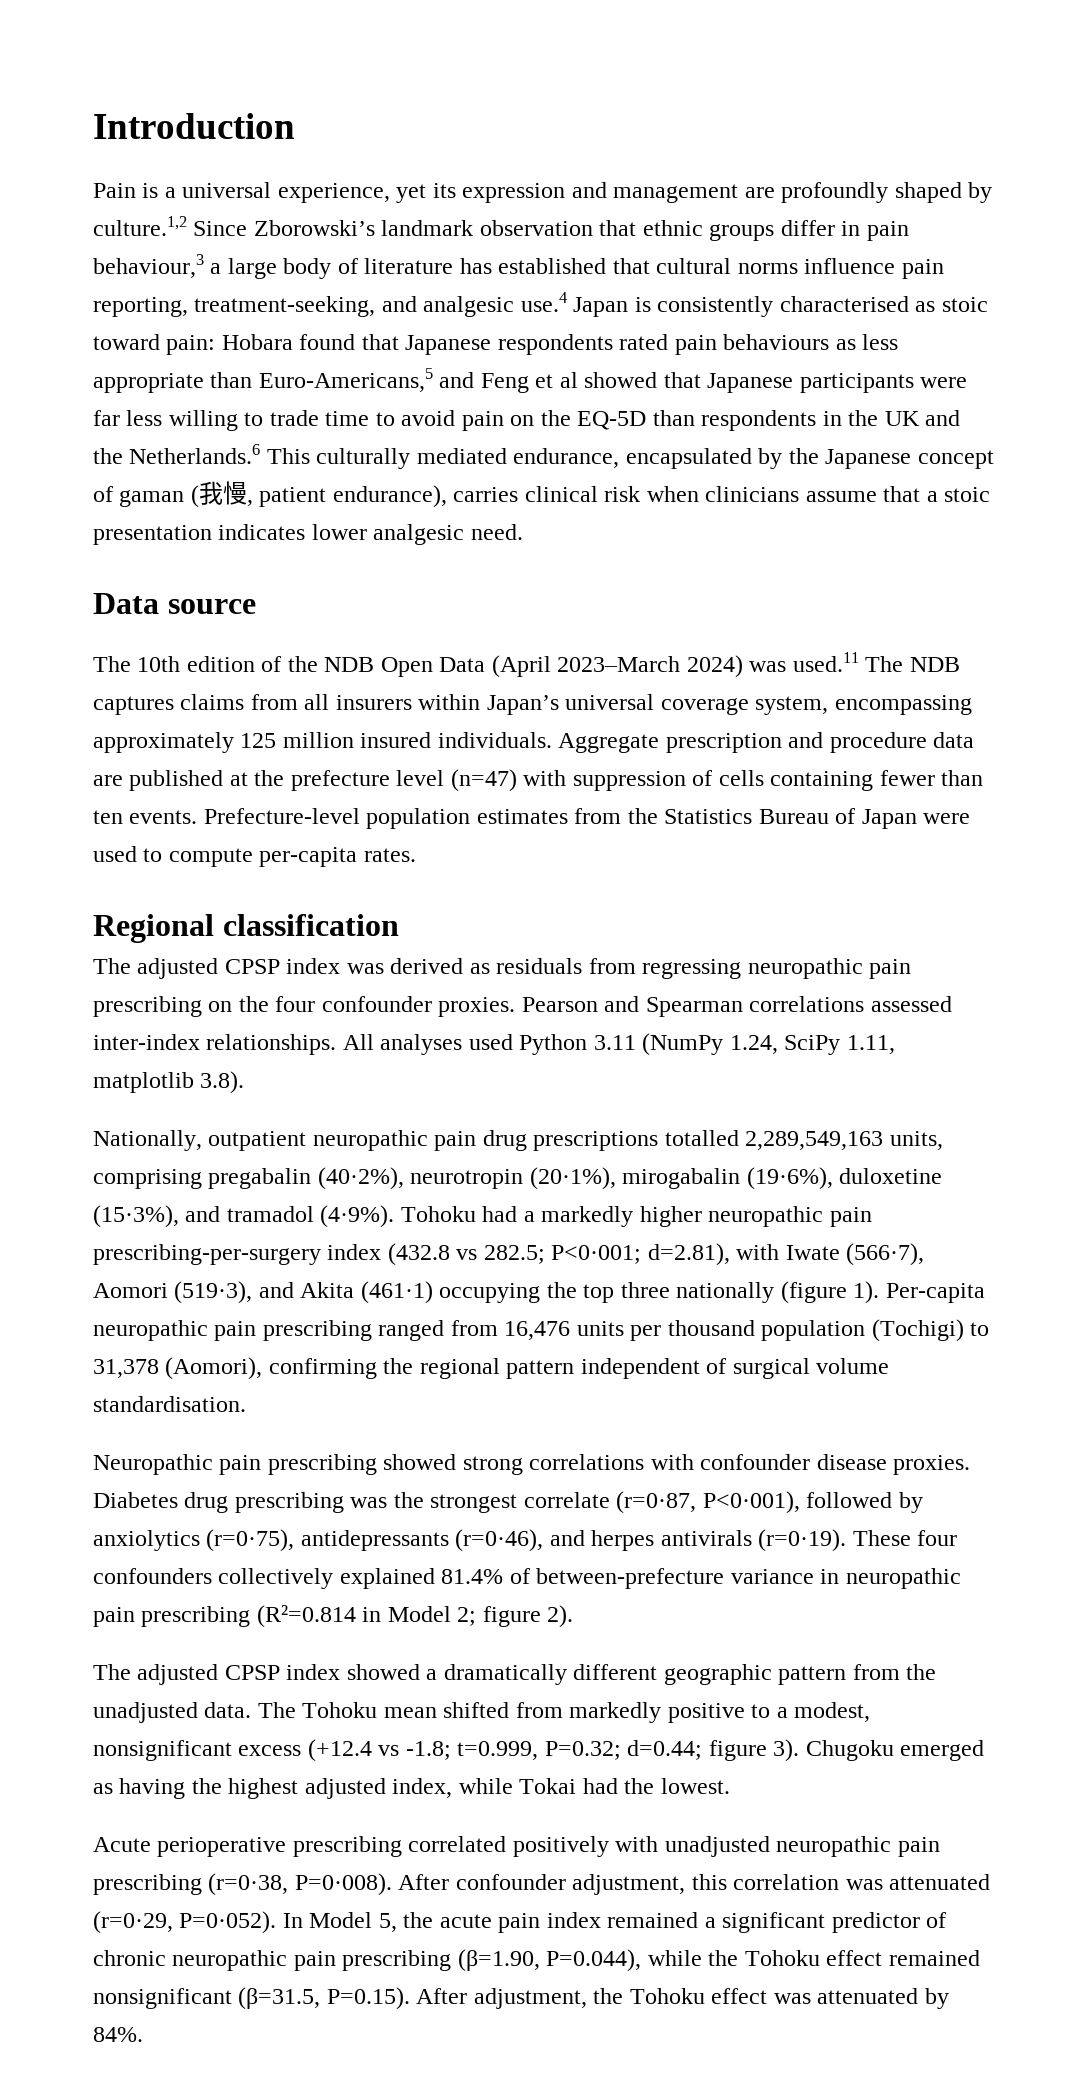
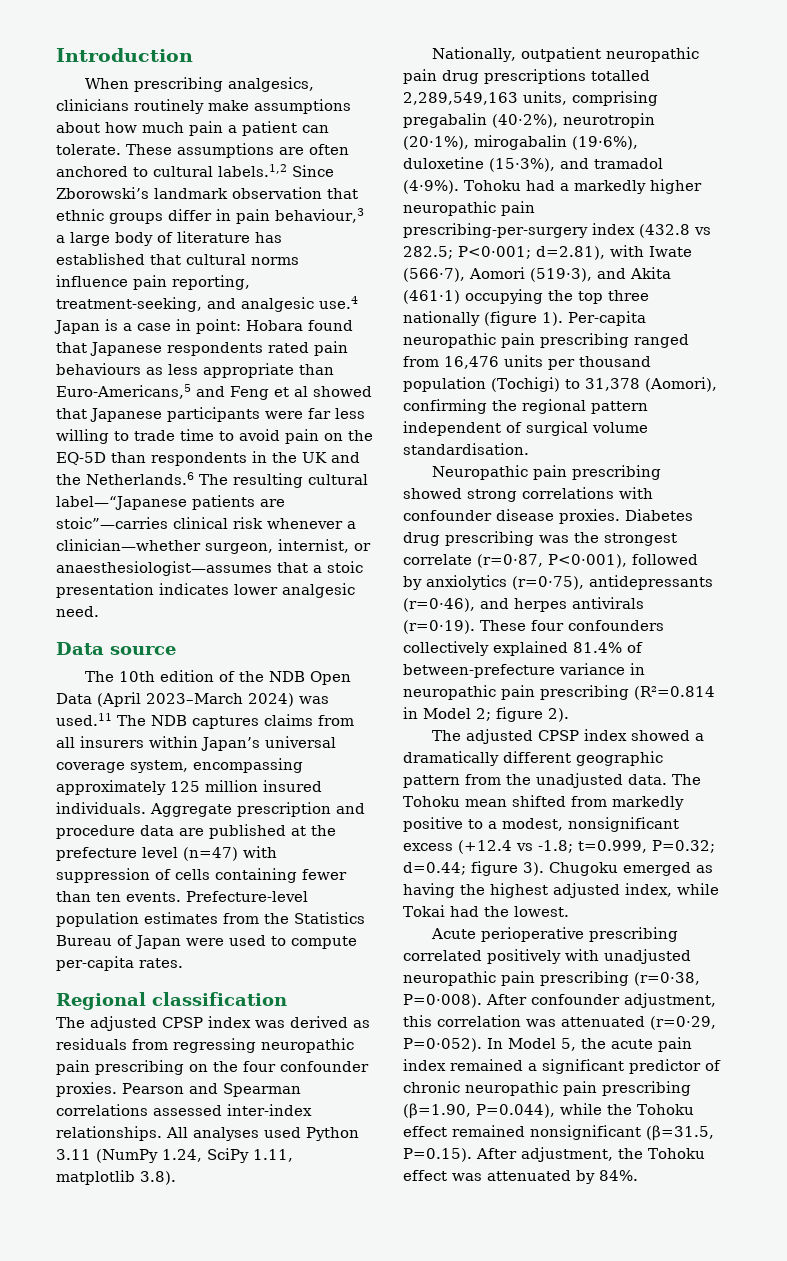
[93,182,993,203] [93,216,187,236] Pain is a universal experience, yet its expression and management are profoundly shaped by culture.1,2 -> [84,77,314,92] [56,99,351,114] [56,121,329,136] [56,143,349,158] [56,164,287,177] When prescribing analgesics, clinicians routinely make assumptions about how much pain a patient can tolerate. These assumptions are often anchored to cultural labels.1,2
[657,296,988,317] [93,334,216,355] consistently characterised as stoic toward pain: -> [123,319,241,334] a case in point:
[266,448,994,469] [93,481,877,508] This culturally mediated endurance, encapsulated by the Japanese concept of gaman (我慢, patient endurance), carries clinical risk when clinicians assume -> [199,473,368,488] [56,495,285,510] [56,517,356,529] [56,539,371,554] [56,561,272,576] The resulting cultural label—“Japanese patients are stoic”—carries clinical risk whenever a clinician—whether surgeon, internist, or anaesthesiologist—assumes

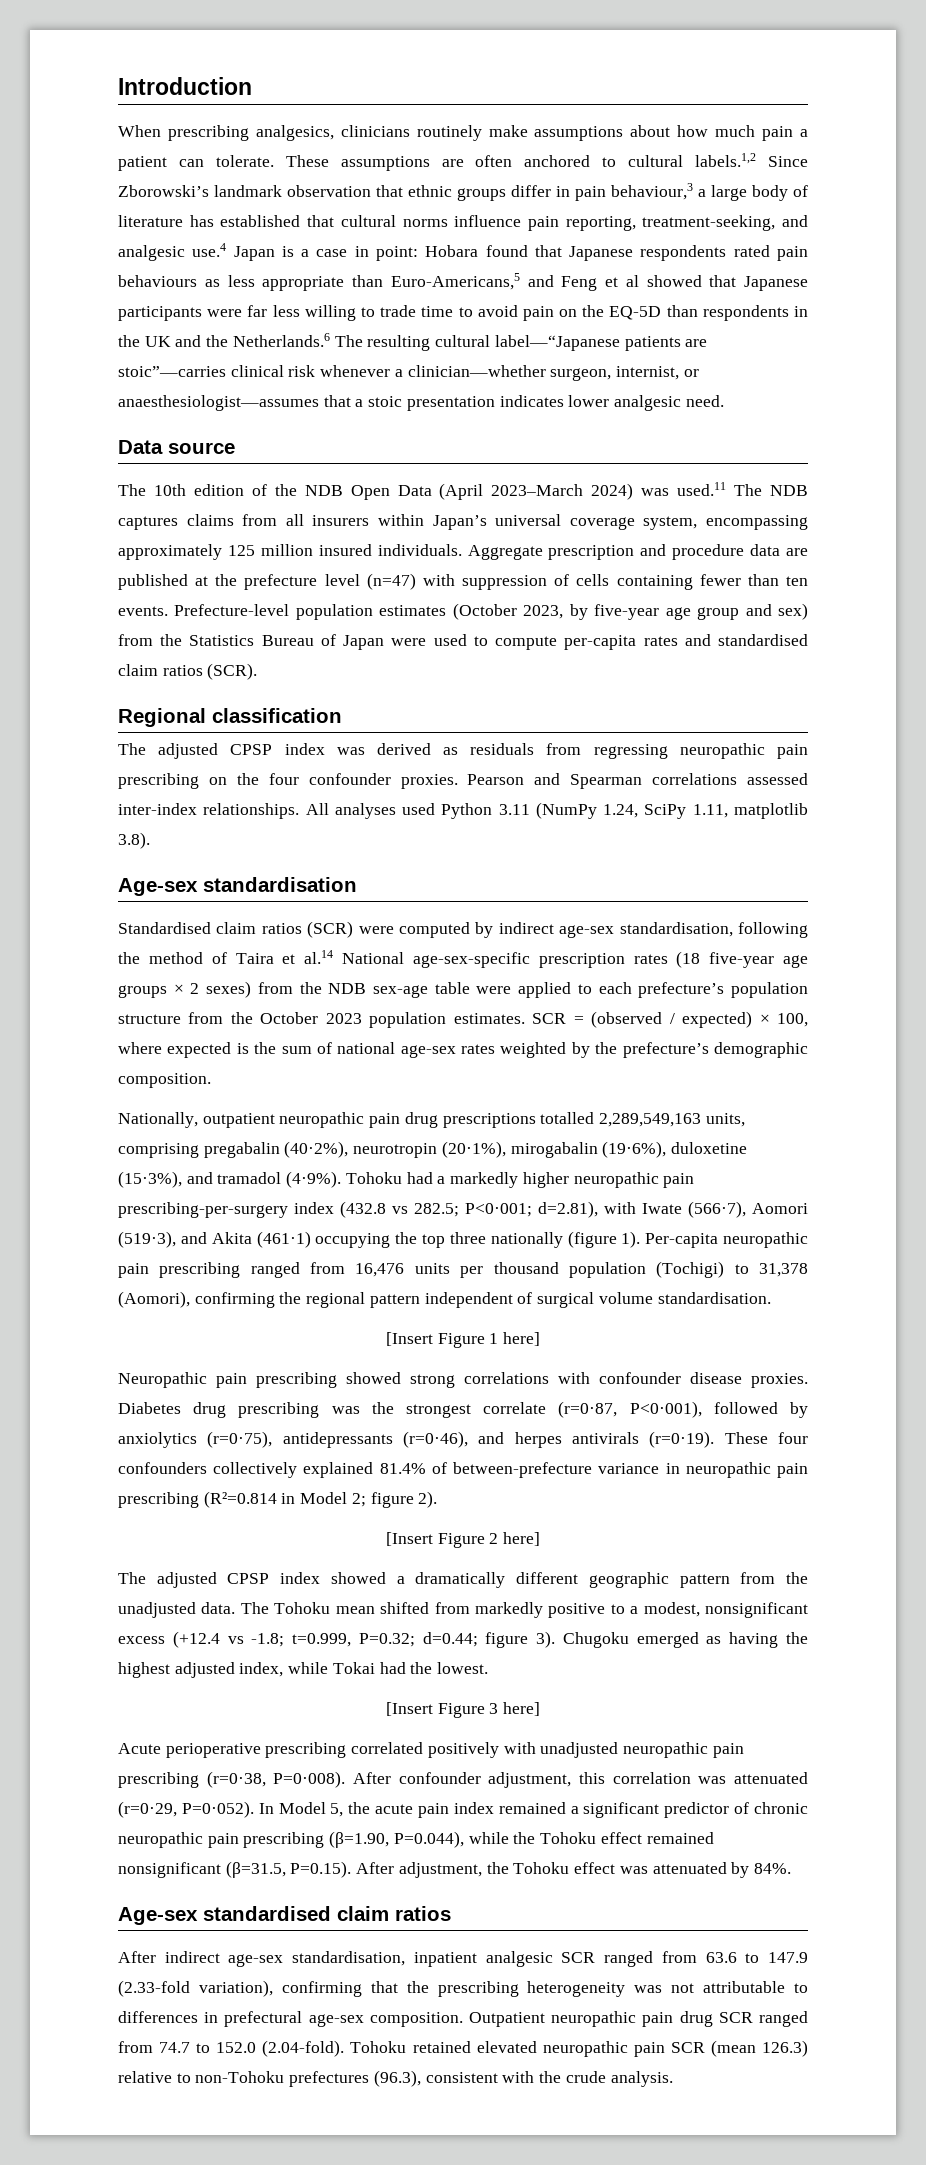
(218, 918) none -> [452,603,808,620] (October 2023, by five-year age group and sex)
[139,958,183,968] rates. -> [643,634,809,646] [118,663,258,680] rates and standardised claim ratios (SCR).
(176, 1178) none -> [118,877,357,896] [118,921,808,938] [118,950,809,968] [118,981,808,998] [118,1011,808,1028] [118,1042,809,1058] [118,1073,211,1088] // Age-sex standardisation // Standardised claim ratios (SCR) were computed by indirect age-sex standardisation, following the method of Taira et al.14 National age-sex-specific prescription rates (18 five-year age groups × 2 sexes) from the NDB sex-age table were applied to each prefecture’s population structure from the October 2023 population estimates. SCR = (observed / expected) × 100, where expected is the sum of national age-sex rates weighted by the prefecture’s demographic composition.
(529, 449) none -> [385,1332,541,1348] // [Insert Figure 1 here]
(569, 715) none -> [385,1532,541,1548] // [Insert Figure 2 here]
(569, 911) none -> [385,1702,541,1718] // [Insert Figure 3 here]
(638, 1175) none -> [118,1906,451,1925] [118,1951,809,1967] [118,1980,808,1997] [118,2011,809,2027] [118,2040,809,2057] [118,2070,673,2087] // Age-sex standardised claim ratios // After indirect age-sex standardisation, inpatient analgesic SCR ranged from 63.6 to 147.9 (2.33-fold variation), confirming that the prescribing heterogeneity was not attributable to differences in prefectural age-sex composition. Outpatient neuropathic pain drug SCR ranged from 74.7 to 152.0 (2.04-fold). Tohoku retained elevated neuropathic pain SCR (mean 126.3) relative to non-Tohoku prefectures (96.3), consistent with the crude analysis.

